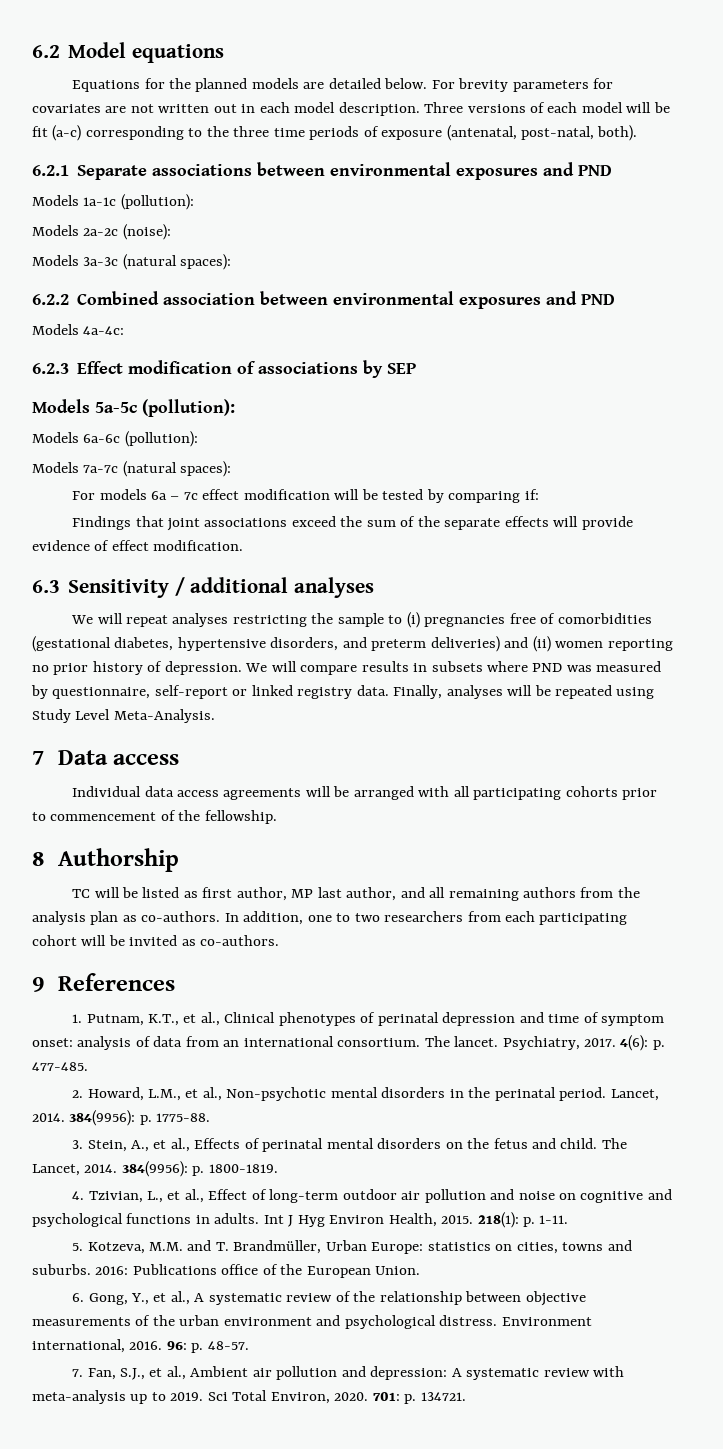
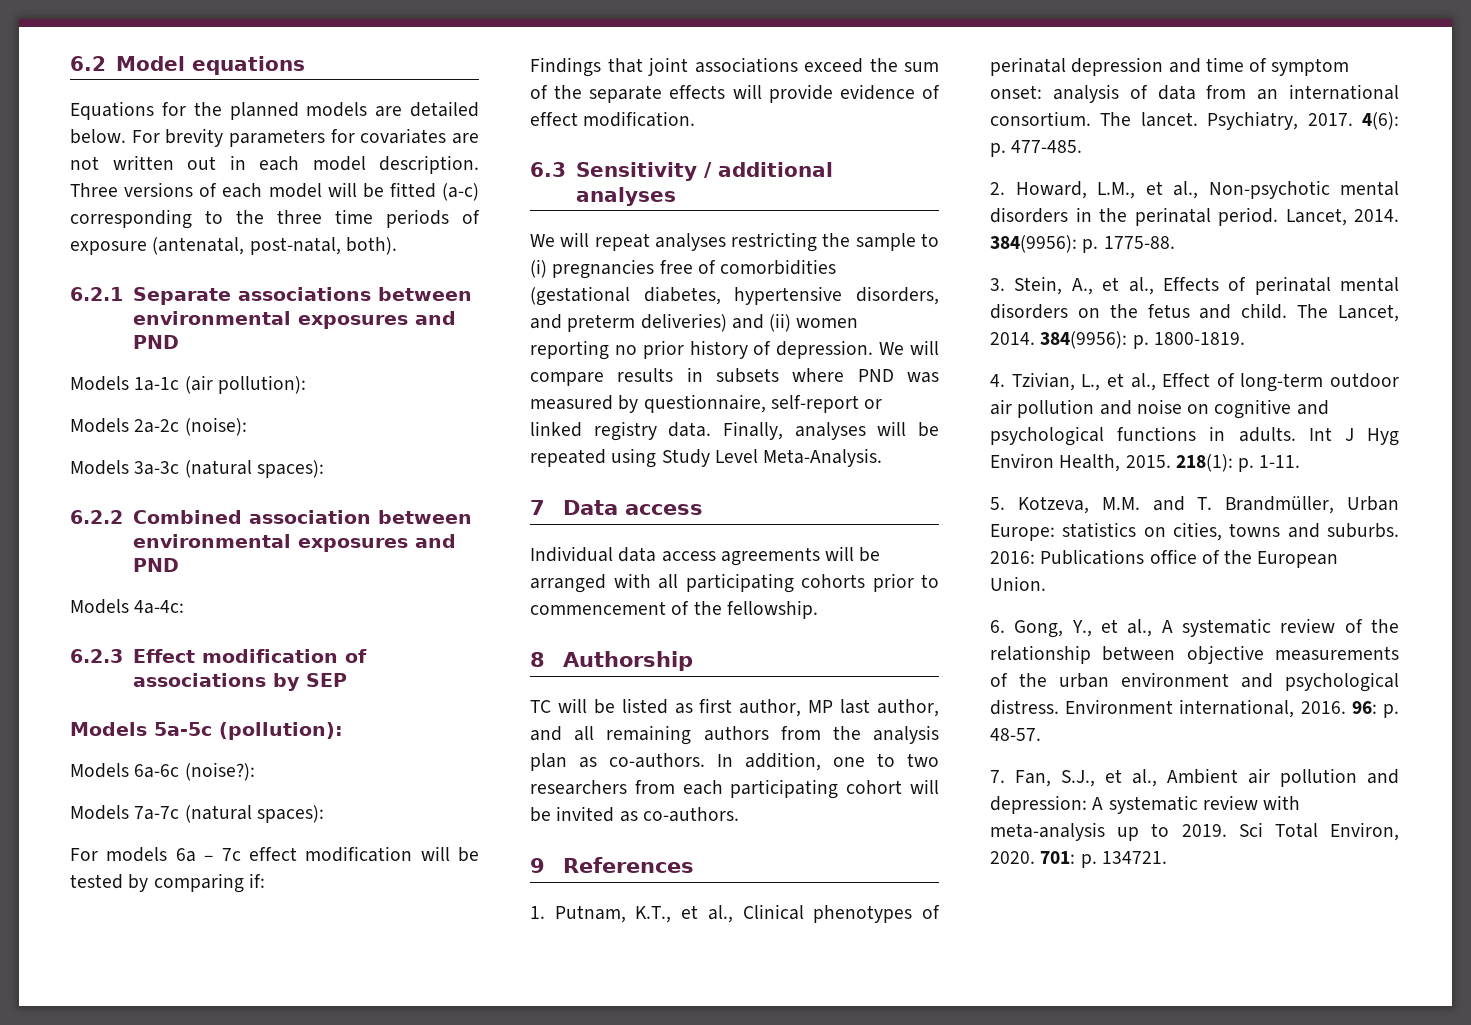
[32,126,48,137] fit -> [389,182,436,198] fitted
[120,194,194,210] (pollution): -> [184,375,306,394] (air pollution):
[124,431,198,447] (pollution): -> [184,762,255,781] (noise?):

